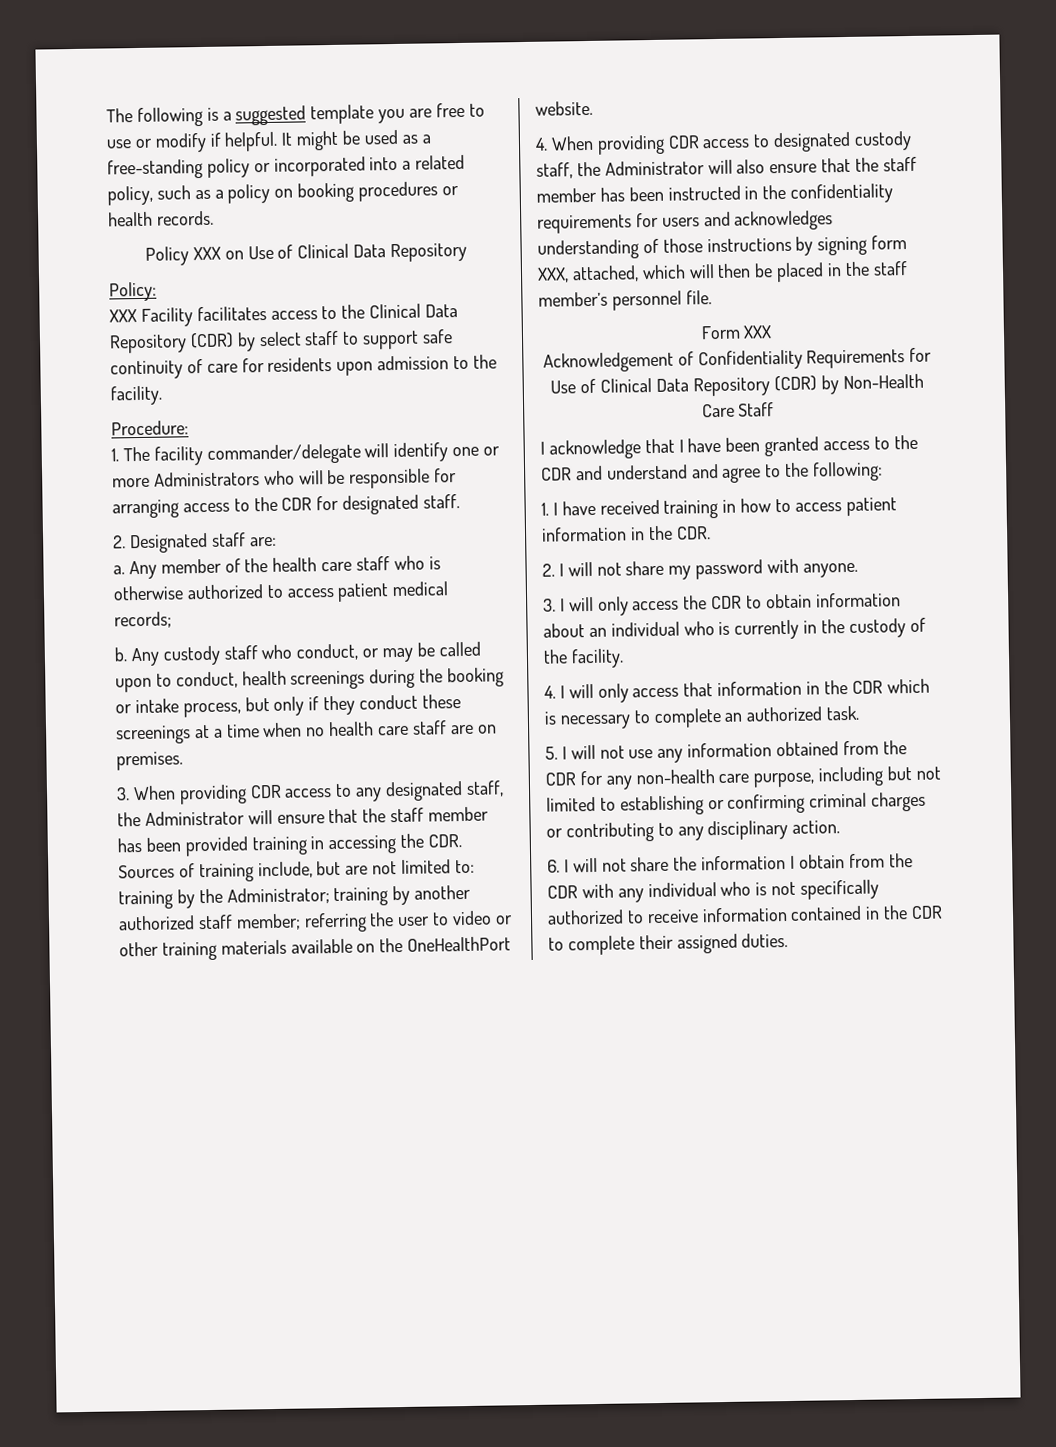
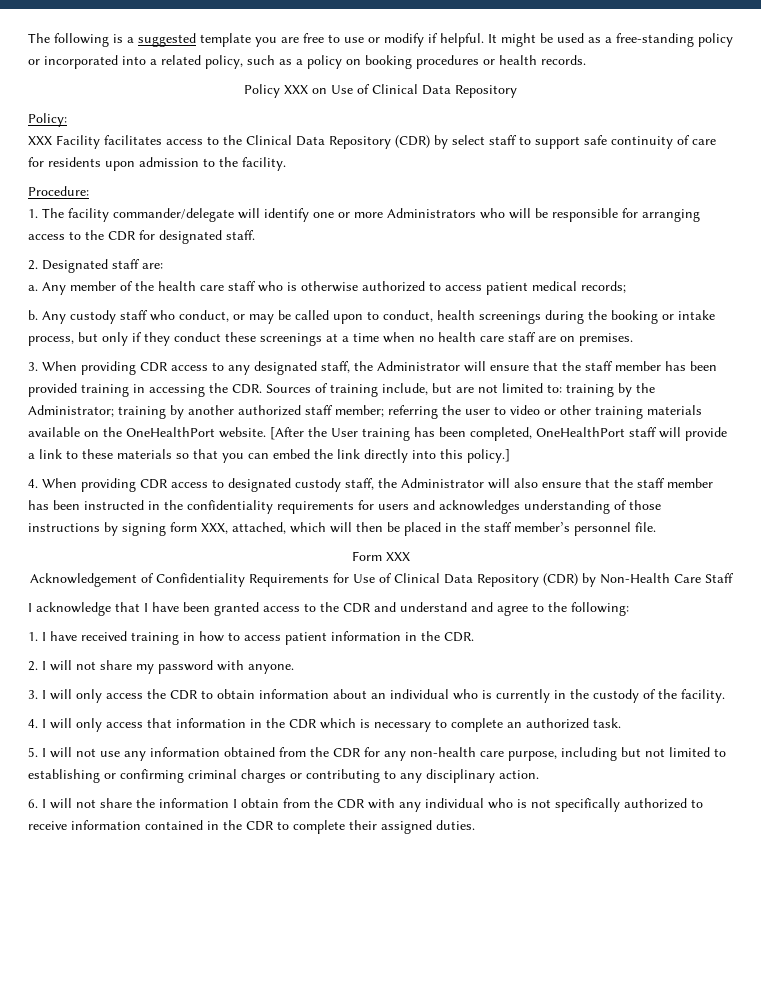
(593, 108) none -> [270,427,727,441] [28,449,510,463] [After the User training has been completed, OneHealthPort staff will provide a link to these materials so that you can embed the link directly into this policy.]

